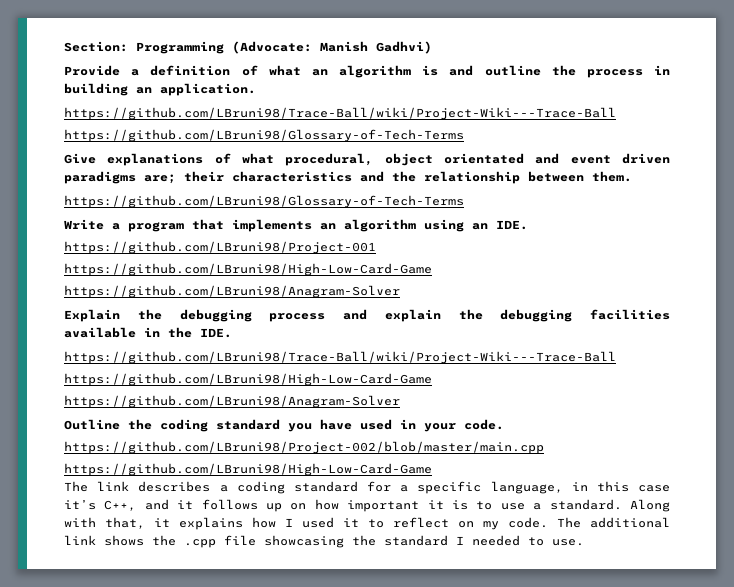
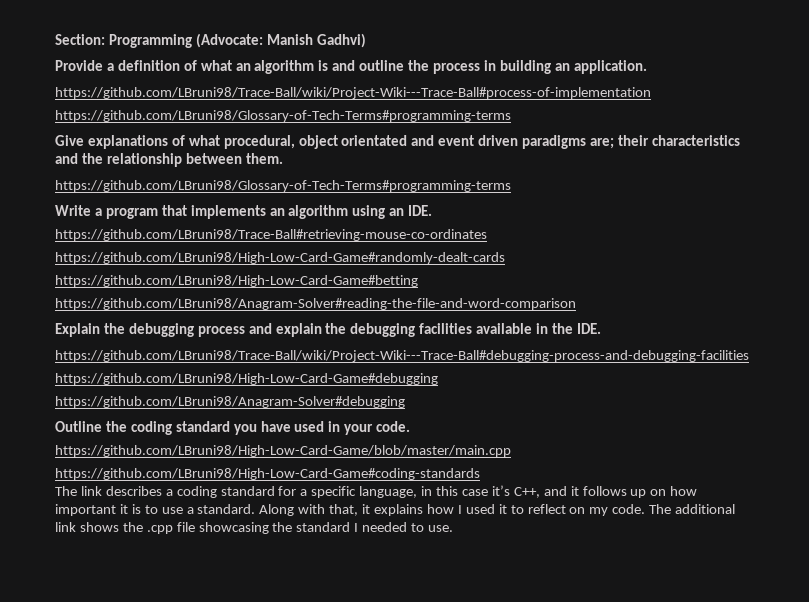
[64,107,616,120] [64,129,464,142] https://github.com/LBruni98/Trace-Ball/wiki/Project-Wiki---Trace-Ball // https://github.com/LBruni98/Glossary-of-Tech-Terms -> [55,87,651,99] [55,110,511,122] https://github.com/LBruni98/Trace-Ball/wiki/Project-Wiki---Trace-Ball#process-of-implementation // https://github.com/LBruni98/Glossary-of-Tech-Terms#programming-terms
[64,195,464,208] https://github.com/LBruni98/Glossary-of-Tech-Terms -> [55,180,511,192] https://github.com/LBruni98/Glossary-of-Tech-Terms#programming-terms
[64,241,376,254] [64,263,432,276] [64,285,400,298] https://github.com/LBruni98/Project-001 // https://github.com/LBruni98/High-Low-Card-Game // https://github.com/LBruni98/Anagram-Solver -> [55,229,487,241] [55,252,505,264] [55,275,418,287] [55,298,576,310] https://github.com/LBruni98/Trace-Ball#retrieving-mouse-co-ordinates // https://github.com/LBruni98/High-Low-Card-Game#randomly-dealt-cards // https://github.com/LBruni98/High-Low-Card-Game#betting // https://github.com/LBruni98/Anagram-Solver#reading-the-file-and-word-comparison
[64,351,616,364] [64,373,432,386] [64,395,400,408] https://github.com/LBruni98/Trace-Ball/wiki/Project-Wiki---Trace-Ball // https://github.com/LBruni98/High-Low-Card-Game // https://github.com/LBruni98/Anagram-Solver -> [55,350,749,362] [55,373,438,385] [55,396,405,408] https://github.com/LBruni98/Trace-Ball/wiki/Project-Wiki---Trace-Ball#debugging-process-and-debugging-facilities // https://github.com/LBruni98/High-Low-Card-Game#debugging // https://github.com/LBruni98/Anagram-Solver#debugging
[64,441,544,454] [64,463,432,476] https://github.com/LBruni98/Project-002/blob/master/main.cpp // https://github.com/LBruni98/High-Low-Card-Game -> [55,445,511,457] [55,468,480,480] https://github.com/LBruni98/High-Low-Card-Game/blob/master/main.cpp // https://github.com/LBruni98/High-Low-Card-Game#coding-standards

